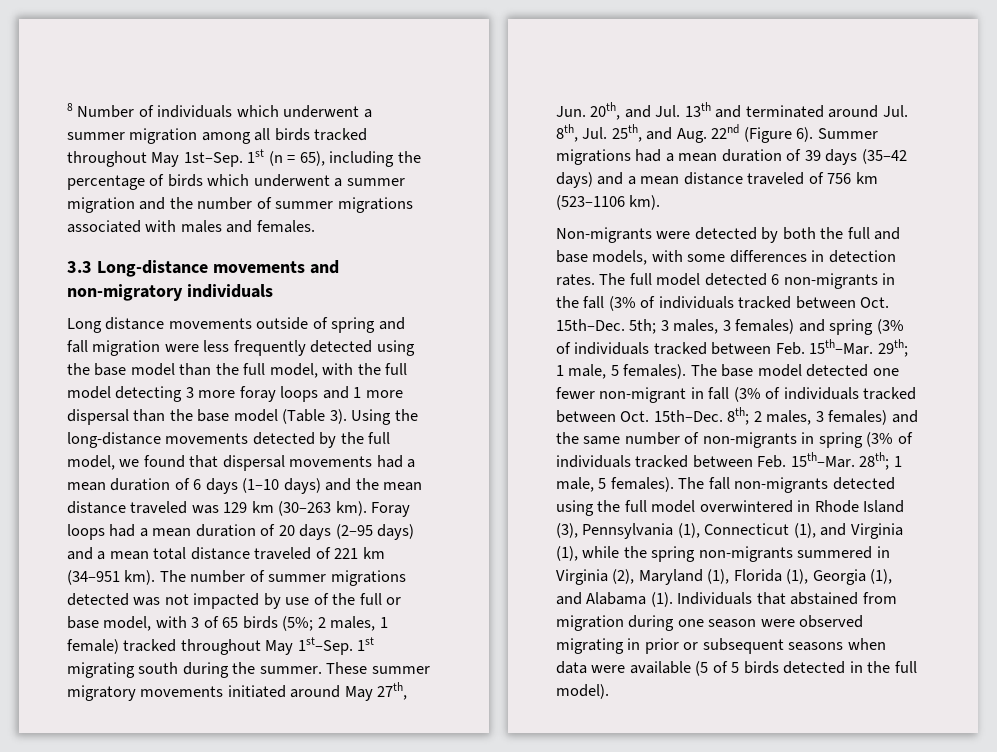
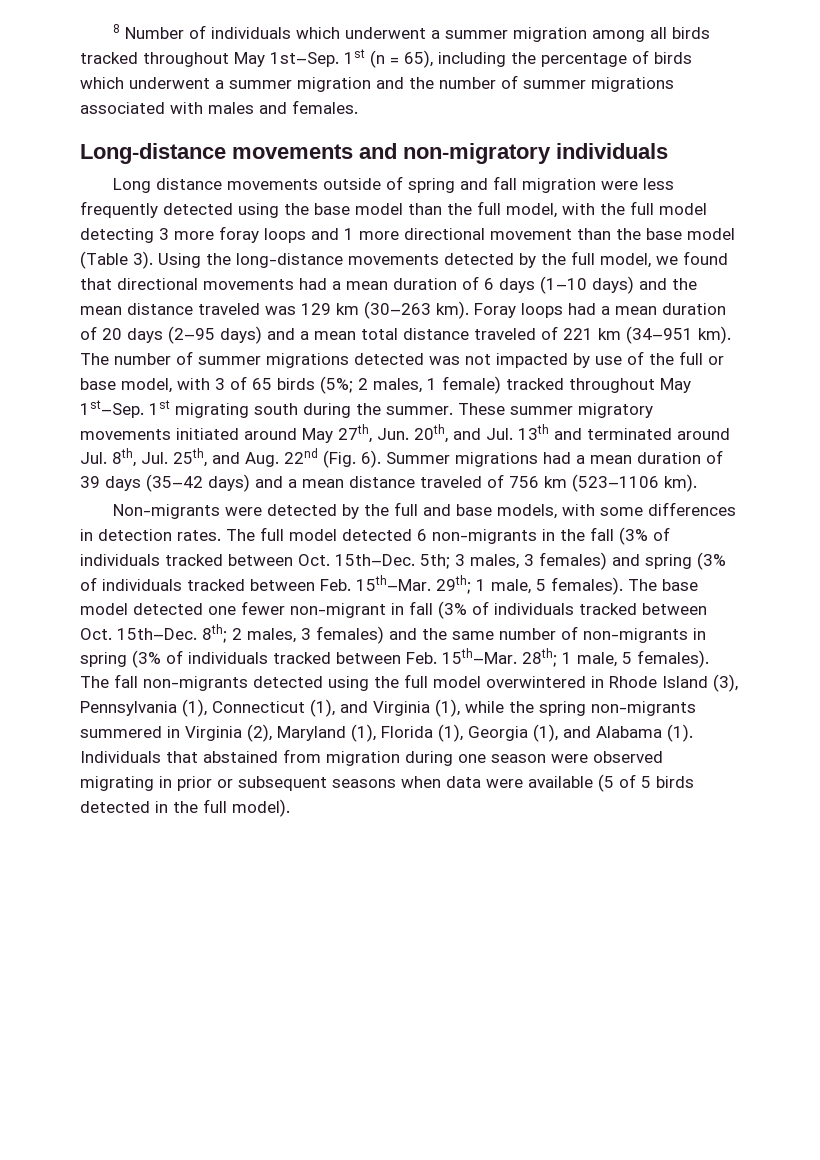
[67,261,92,273] 3.3 -> (358, 107) none
[67,409,129,425] dispersal -> [404,228,572,240] directional movement
[222,455,285,471] dispersal -> [117,278,198,290] directional
[743,127,792,143] (Figure -> [323,450,356,468] (Fig.
[782,227,816,240] both -> (359, 511) none

